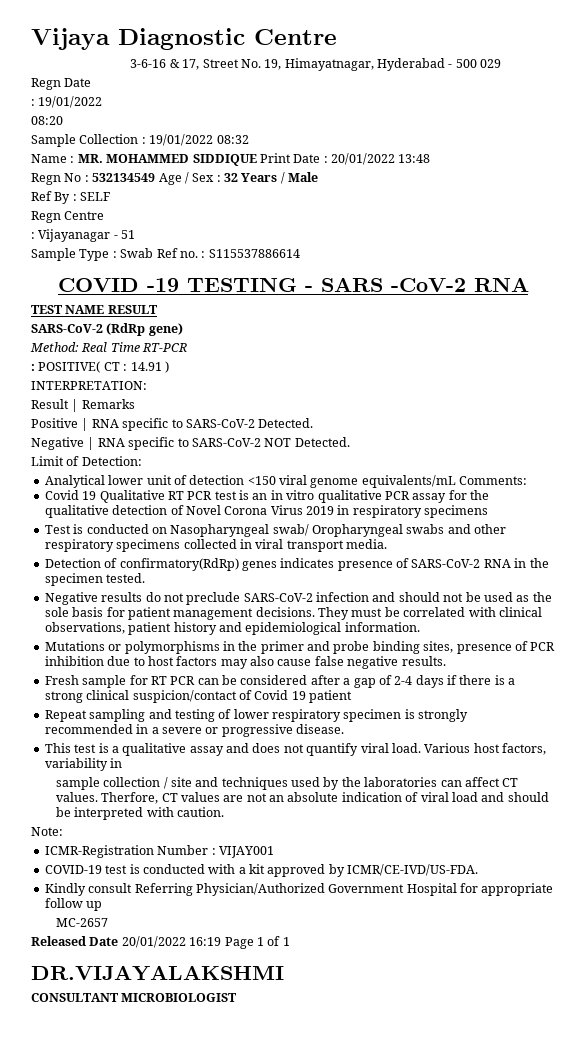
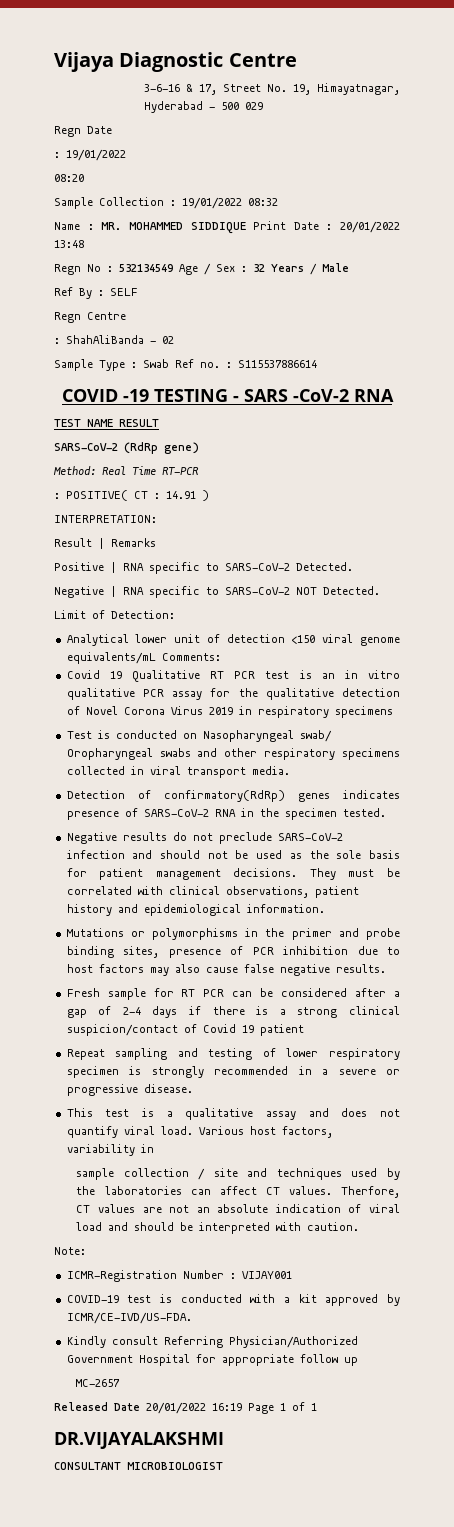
[38,229,136,242] Vijayanagar - 51 -> [66,335,174,344] ShahAliBanda - 02

